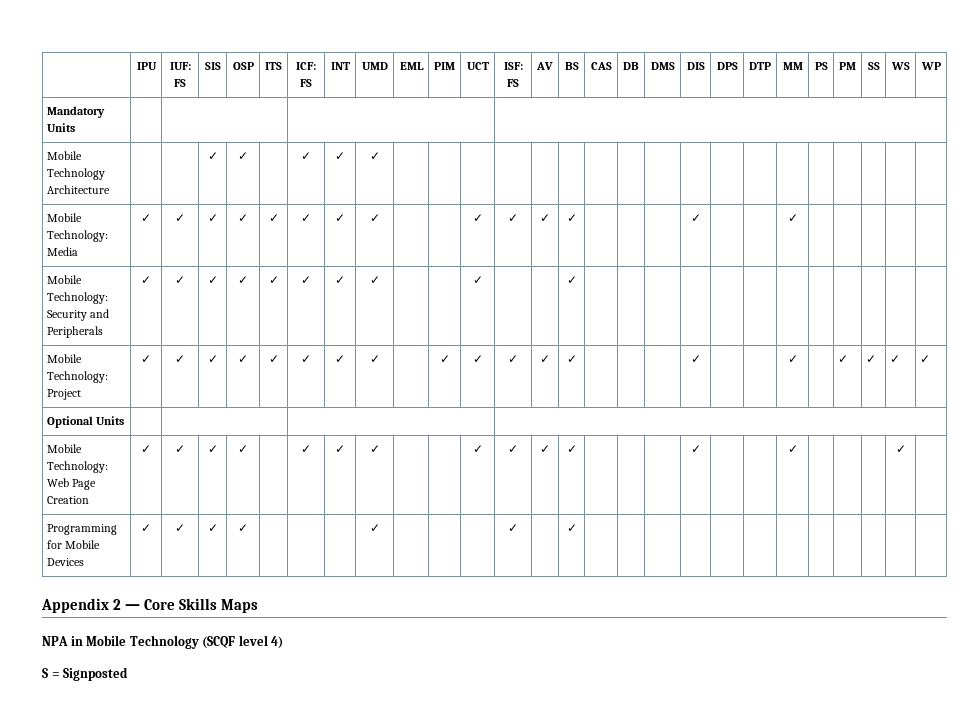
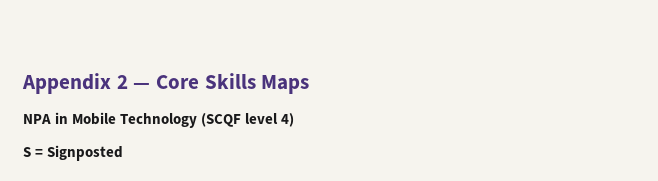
[136,62,157,70] [169,62,191,70] [174,79,186,87] [204,62,221,70] [232,62,254,70] [265,62,282,70] [296,62,316,70] [300,79,312,87] [330,62,350,70] [361,62,388,70] [399,62,424,70] [434,62,455,70] [466,62,489,70] [503,62,523,70] [507,79,519,87] [536,62,553,70] [564,62,579,70] [590,62,612,70] [623,62,639,70] [650,62,675,70] [686,62,705,70] [716,62,738,70] [749,62,771,70] [782,62,803,70] [814,62,828,70] [839,62,856,70] [867,62,880,70] [890,62,910,70] [920,62,941,70] [47,106,106,118] [47,123,76,132] [47,151,83,160] [47,168,106,180] [47,185,111,194] [207,152,218,160] [238,152,248,160] [301,152,311,160] [335,152,345,160] [369,152,380,160] [47,213,83,222] [47,230,109,242] [47,247,79,256] [141,214,151,222] [175,214,185,222] [207,214,218,222] [238,214,248,222] [268,214,279,222] [301,214,311,222] [335,214,345,222] [369,214,380,222] [472,214,483,222] [508,214,518,222] [540,214,550,222] [566,214,577,222] [690,214,701,222] [787,214,798,222] [47,275,83,284] [47,292,109,304] [47,309,110,321] [47,326,104,338] [141,276,151,284] [175,276,185,284] [207,276,218,284] [238,276,248,284] [268,276,279,284] [301,276,311,284] [335,276,345,284] [369,276,380,284] [472,276,483,284] [566,276,577,284] [47,354,83,363] [47,371,109,383] [47,389,82,400] [141,355,151,363] [175,355,185,363] [207,355,218,363] [238,355,248,363] [268,355,279,363] [301,355,311,363] [335,355,345,363] [369,355,380,363] [439,355,450,363] [472,355,483,363] [508,355,518,363] [540,355,550,363] [566,355,577,363] [690,355,701,363] [787,355,798,363] [838,355,849,363] [866,355,877,363] [890,355,901,363] [920,355,931,363] [47,416,125,428] [47,444,83,453] [47,461,109,473] [47,478,97,490] [47,496,90,504] [141,445,151,453] [175,445,185,453] [207,445,218,453] [238,445,248,453] [301,445,311,453] [335,445,345,453] [369,445,380,453] [472,445,483,453] [508,445,518,453] [540,445,550,453] [566,445,577,453] [690,445,701,453] [787,445,798,453] [895,445,906,453] [47,524,118,535] [47,540,101,549] [47,558,85,566] [141,524,151,532] [175,524,185,532] [207,524,218,532] [238,524,248,532] [369,524,380,532] [508,524,518,532] [566,524,577,532] | IPU | IUF: FS | SIS | OSP | ITS | ICF: FS | INT | UMD | EML | PIM | UCT | ISF: FS | AV | BS | CAS | DB | DMS | DIS | DPS | DTP | MM | PS | PM | SS | WS | WP // Mandatory Units | | | | // Mobile Technology Architecture | | | ✓ | ✓ | | ✓ | ✓ | ✓ | | | | | | | | | | | | | | | | | | // Mobile Technology: Media | ✓ | ✓ | ✓ | ✓ | ✓ | ✓ | ✓ | ✓ | | | ✓ | ✓ | ✓ | ✓ | | | | ✓ | | | ✓ | | | | | // Mobile Technology: Security and Peripherals | ✓ | ✓ | ✓ | ✓ | ✓ | ✓ | ✓ | ✓ | | | ✓ | | | ✓ | | | | | | | | | | | | // Mobile Technology: Project | ✓ | ✓ | ✓ | ✓ | ✓ | ✓ | ✓ | ✓ | | ✓ | ✓ | ✓ | ✓ | ✓ | | | | ✓ | | | ✓ | | ✓ | ✓ | ✓ | ✓ // Optional Units | | | | // Mobile Technology: Web Page Creation | ✓ | ✓ | ✓ | ✓ | | ✓ | ✓ | ✓ | | | ✓ | ✓ | ✓ | ✓ | | | | ✓ | | | ✓ | | | | ✓ | // Programming for Mobile Devices | ✓ | ✓ | ✓ | ✓ | | | | ✓ | | | | ✓ | | ✓ | | | | | | | | | | | | // -> (22, 83) none

